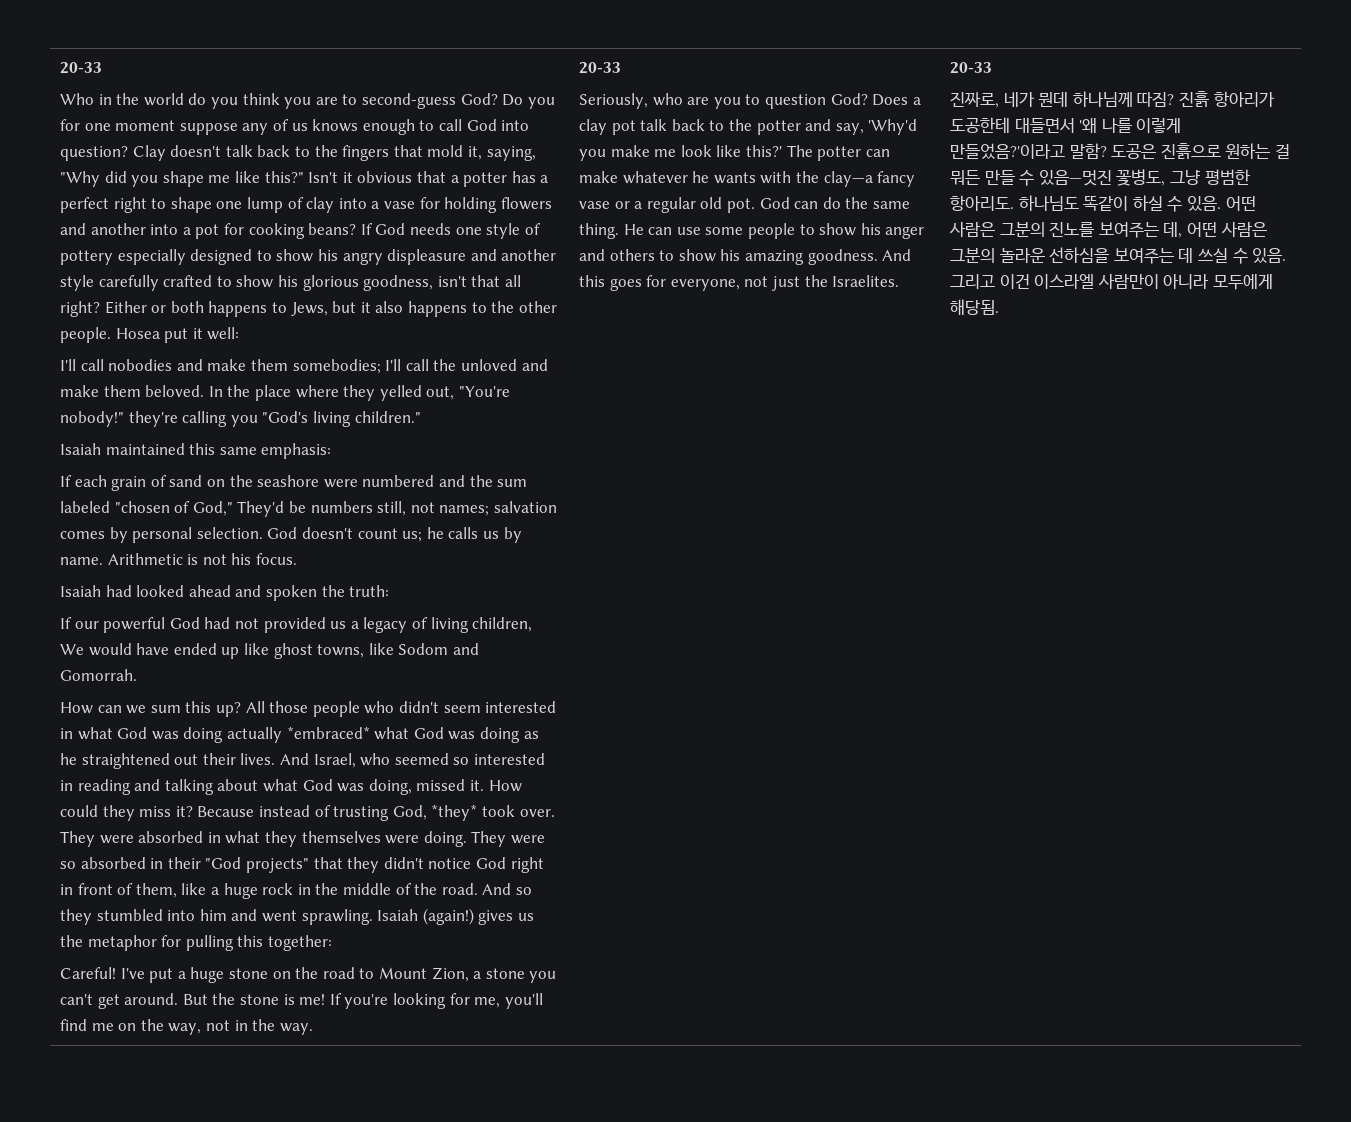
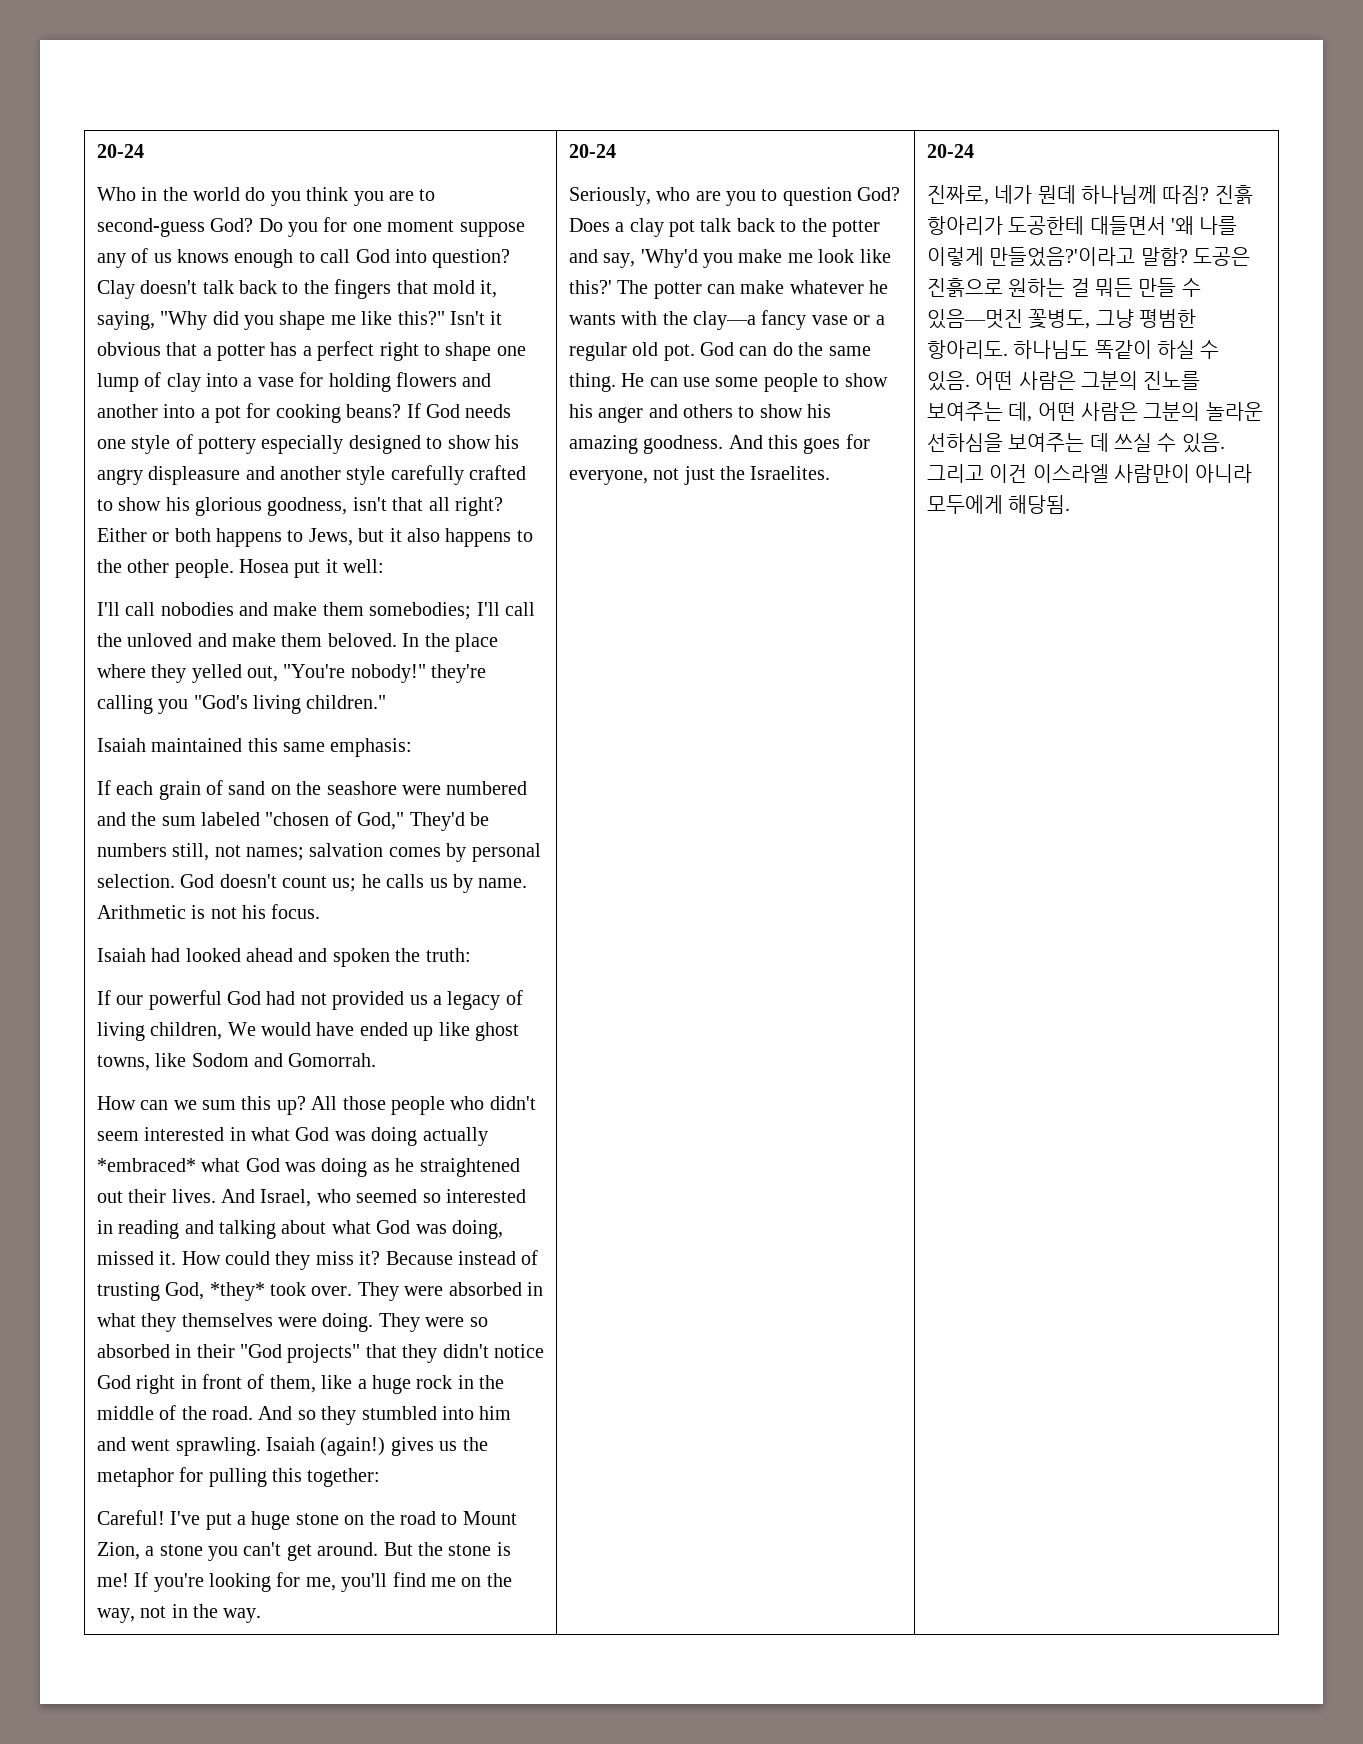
[60,62,103,74] 20-33 -> [96,144,144,158] 20-24
[579,62,622,74] 20-33 -> [568,144,616,158] 20-24
[950,62,993,74] 20-33 -> [926,144,974,158] 20-24

